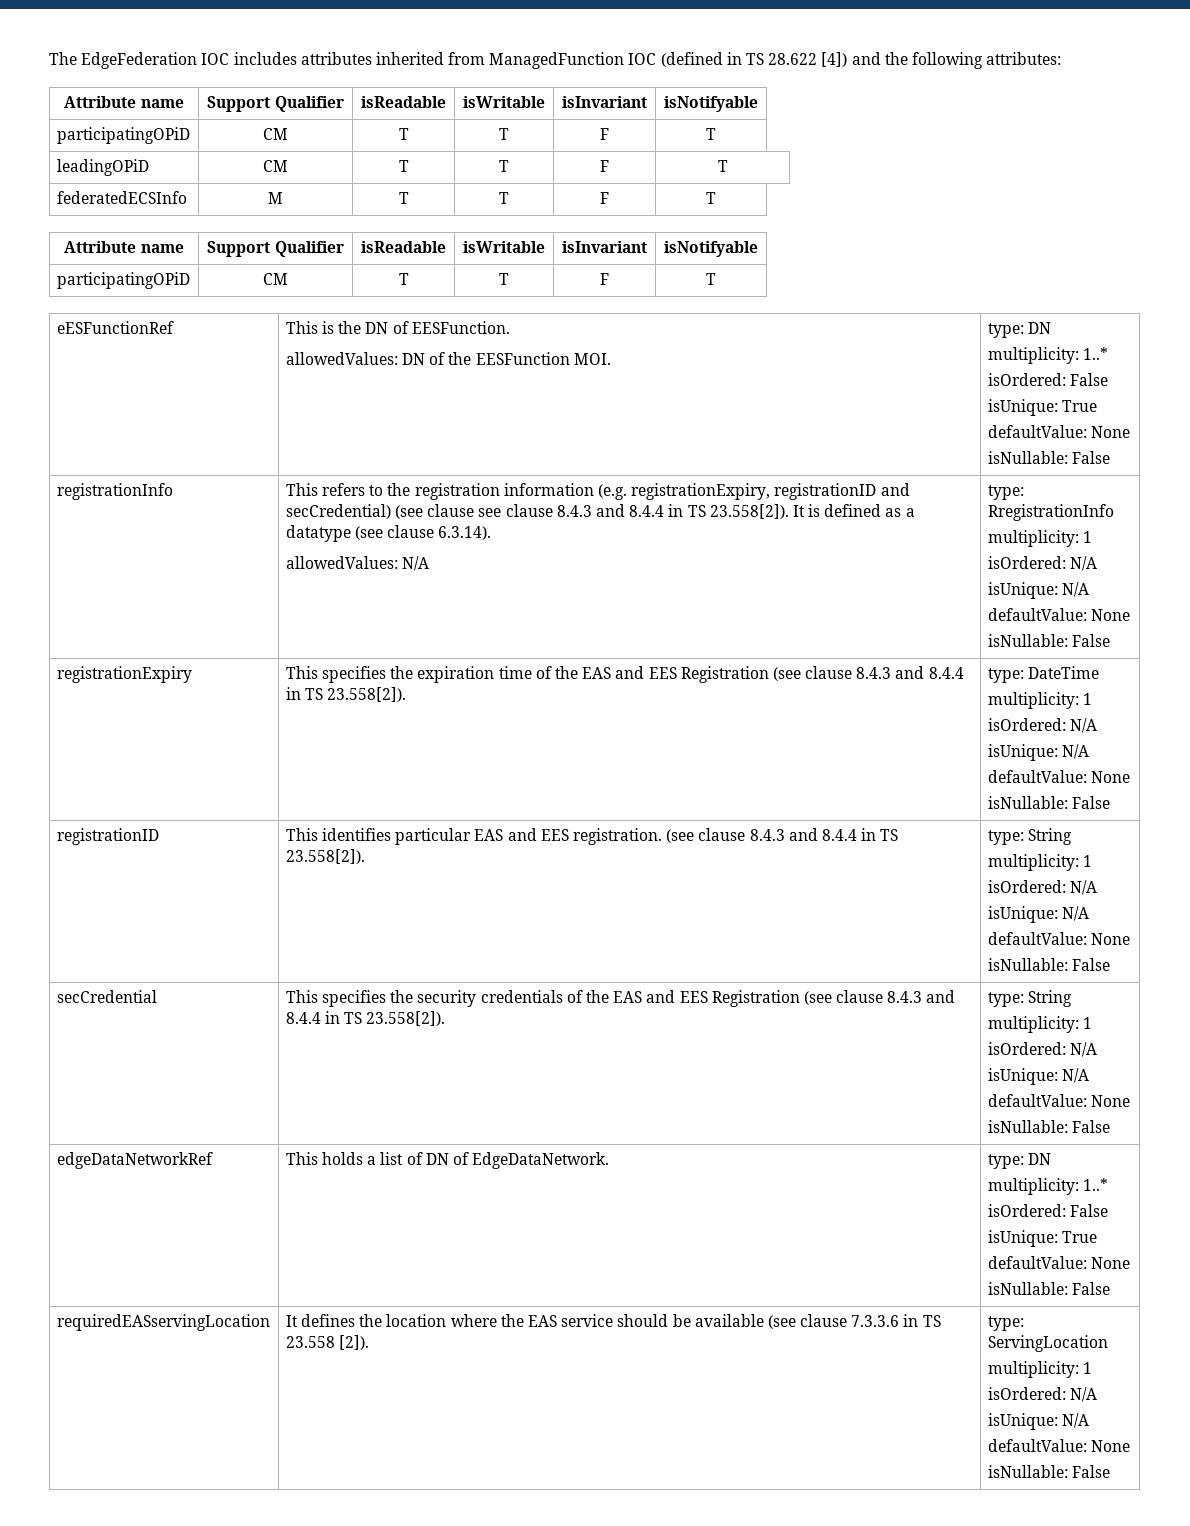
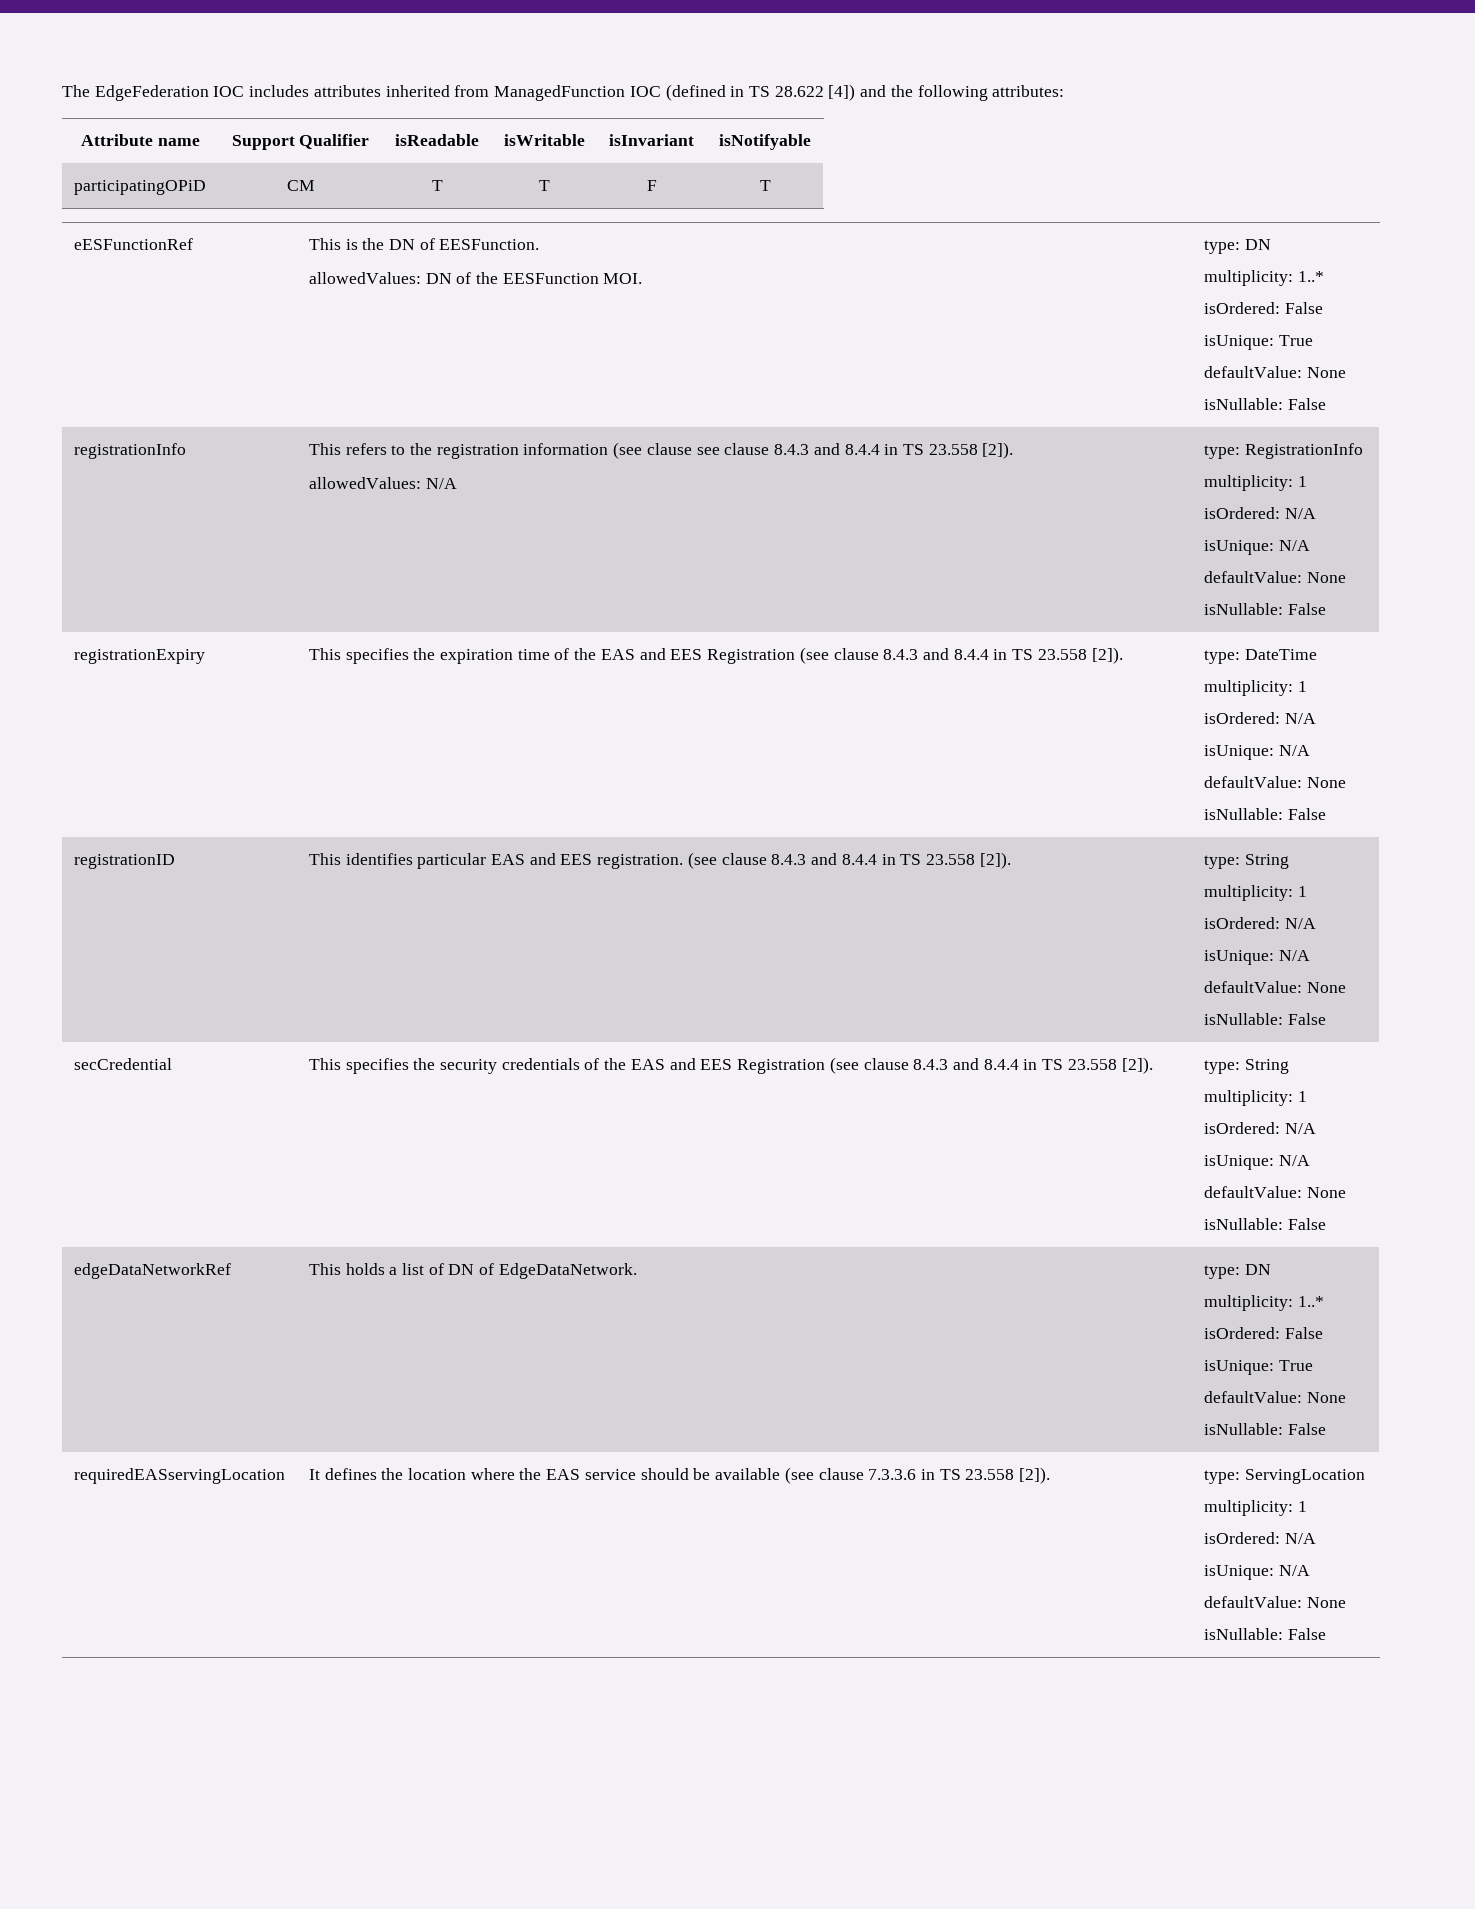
[56,159,149,176] [263,160,288,172] [398,160,409,172] [499,160,509,172] [600,160,609,172] [717,160,728,172] [56,191,187,204] [268,192,283,204] [398,192,409,204] [499,192,509,204] [600,192,609,204] [706,192,716,204] [64,241,184,253] [207,241,344,257] [361,241,446,253] [463,241,545,253] [562,241,647,253] [664,241,758,257] [56,272,190,289] [263,273,288,285] [398,273,409,285] [499,273,509,285] [600,273,609,285] [706,273,716,285] // leadingOPiD | CM | T | T | F | T // federatedECSInfo | M | T | T | F | T // Attribute name | Support Qualifier | isReadable | isWritable | isInvariant | isNotifyable // participatingOPiD | CM | T | T | F | T -> (771, 185) none
[597,483,910,500] [285,504,391,519] (e.g. registrationExpiry, registrationID and secCredential) -> (609, 449) none
[709,504,915,519] [285,525,492,542] 23.558[2]). It is defined as a datatype (see clause 6.3.14). -> [928,442,1014,459] 23.558 [2]).
[987,504,1114,521] RregistrationInfo -> [1244,443,1363,459] RegistrationInfo
[327,687,407,702] 23.558[2]). -> [1037,647,1123,664] 23.558 [2]).
[285,849,365,864] 23.558[2]). -> [926,852,1011,869] 23.558 [2]).
[366,1011,446,1026] 23.558[2]). -> [1067,1057,1153,1074] 23.558 [2]).

